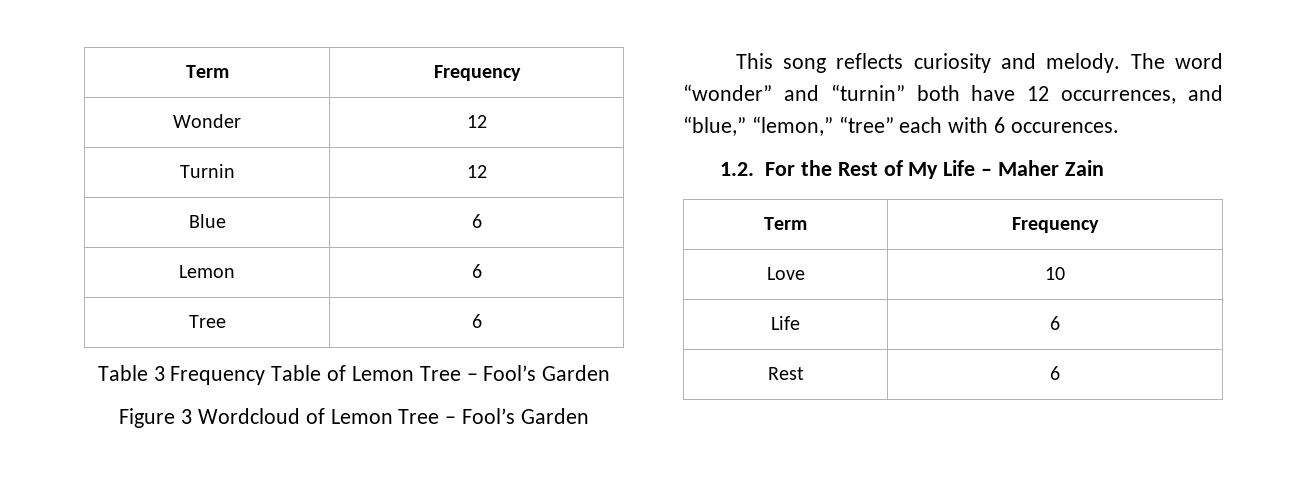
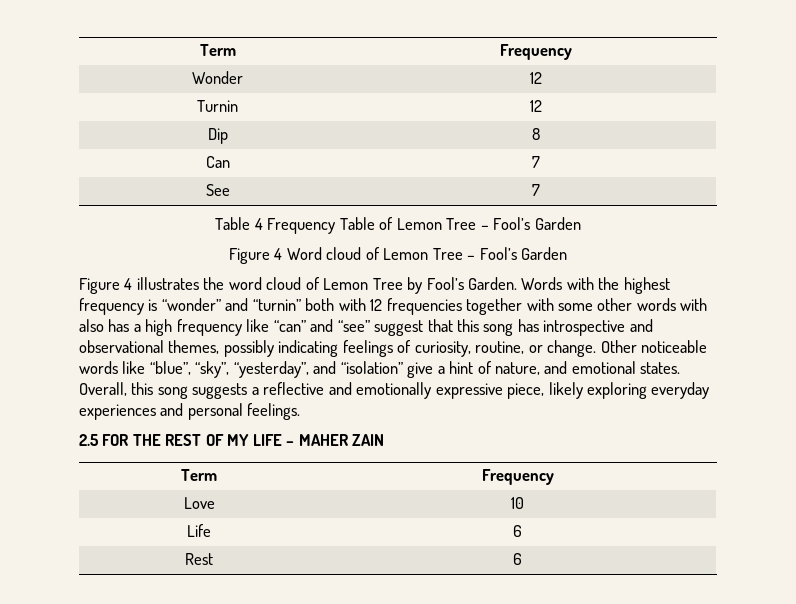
[188,214,226,228] [471,214,482,228] [179,265,235,278] [471,264,482,278] [188,315,226,328] [471,314,482,328] [97,365,165,381] Blue | 6 // Lemon | 6 // Tree | 6 // Table 3 -> [207,128,228,144] [532,128,540,140] [205,156,230,168] [532,156,540,168] [205,184,230,196] [532,184,540,196] [215,217,263,230] Dip | 8 // Can | 7 // See | 7 // Table 4
[181,408,589,424] [735,53,1223,73] [683,84,1223,104] [683,116,1119,136] [720,160,1104,179] 3 Wordcloud of Lemon Tree – Fool’s Garden // This song reflects curiosity and melody. The word “wonder” and “turnin” both have 12 occurrences, and “blue,” “lemon,” “tree” each with 6 occurences. // 1.2. For the Rest of My Life – Maher Zain -> [274,247,568,260] [79,277,670,294] [79,298,708,315] [79,319,653,336] [79,340,708,357] [79,361,681,378] [79,382,710,399] [79,403,301,420] [79,434,385,446] 4 Word cloud of Lemon Tree – Fool’s Garden // Figure 4 illustrates the word cloud of Lemon Tree by Fool’s Garden. Words with the highest frequency is “wonder” and “turnin” both with 12 frequencies together with some other words with also has a high frequency like “can” and “see” suggest that this song has introspective and observational themes, possibly indicating feelings of curiosity, routine, or change. Other noticeable words like “blue”, “sky”, “yesterday”, and “isolation” give a hint of nature, and emotional states. Overall, this song suggests a reflective and emotionally expressive piece, likely exploring everyday experiences and personal feelings. // 2.5 FOR THE REST OF MY LIFE – MAHER ZAIN

